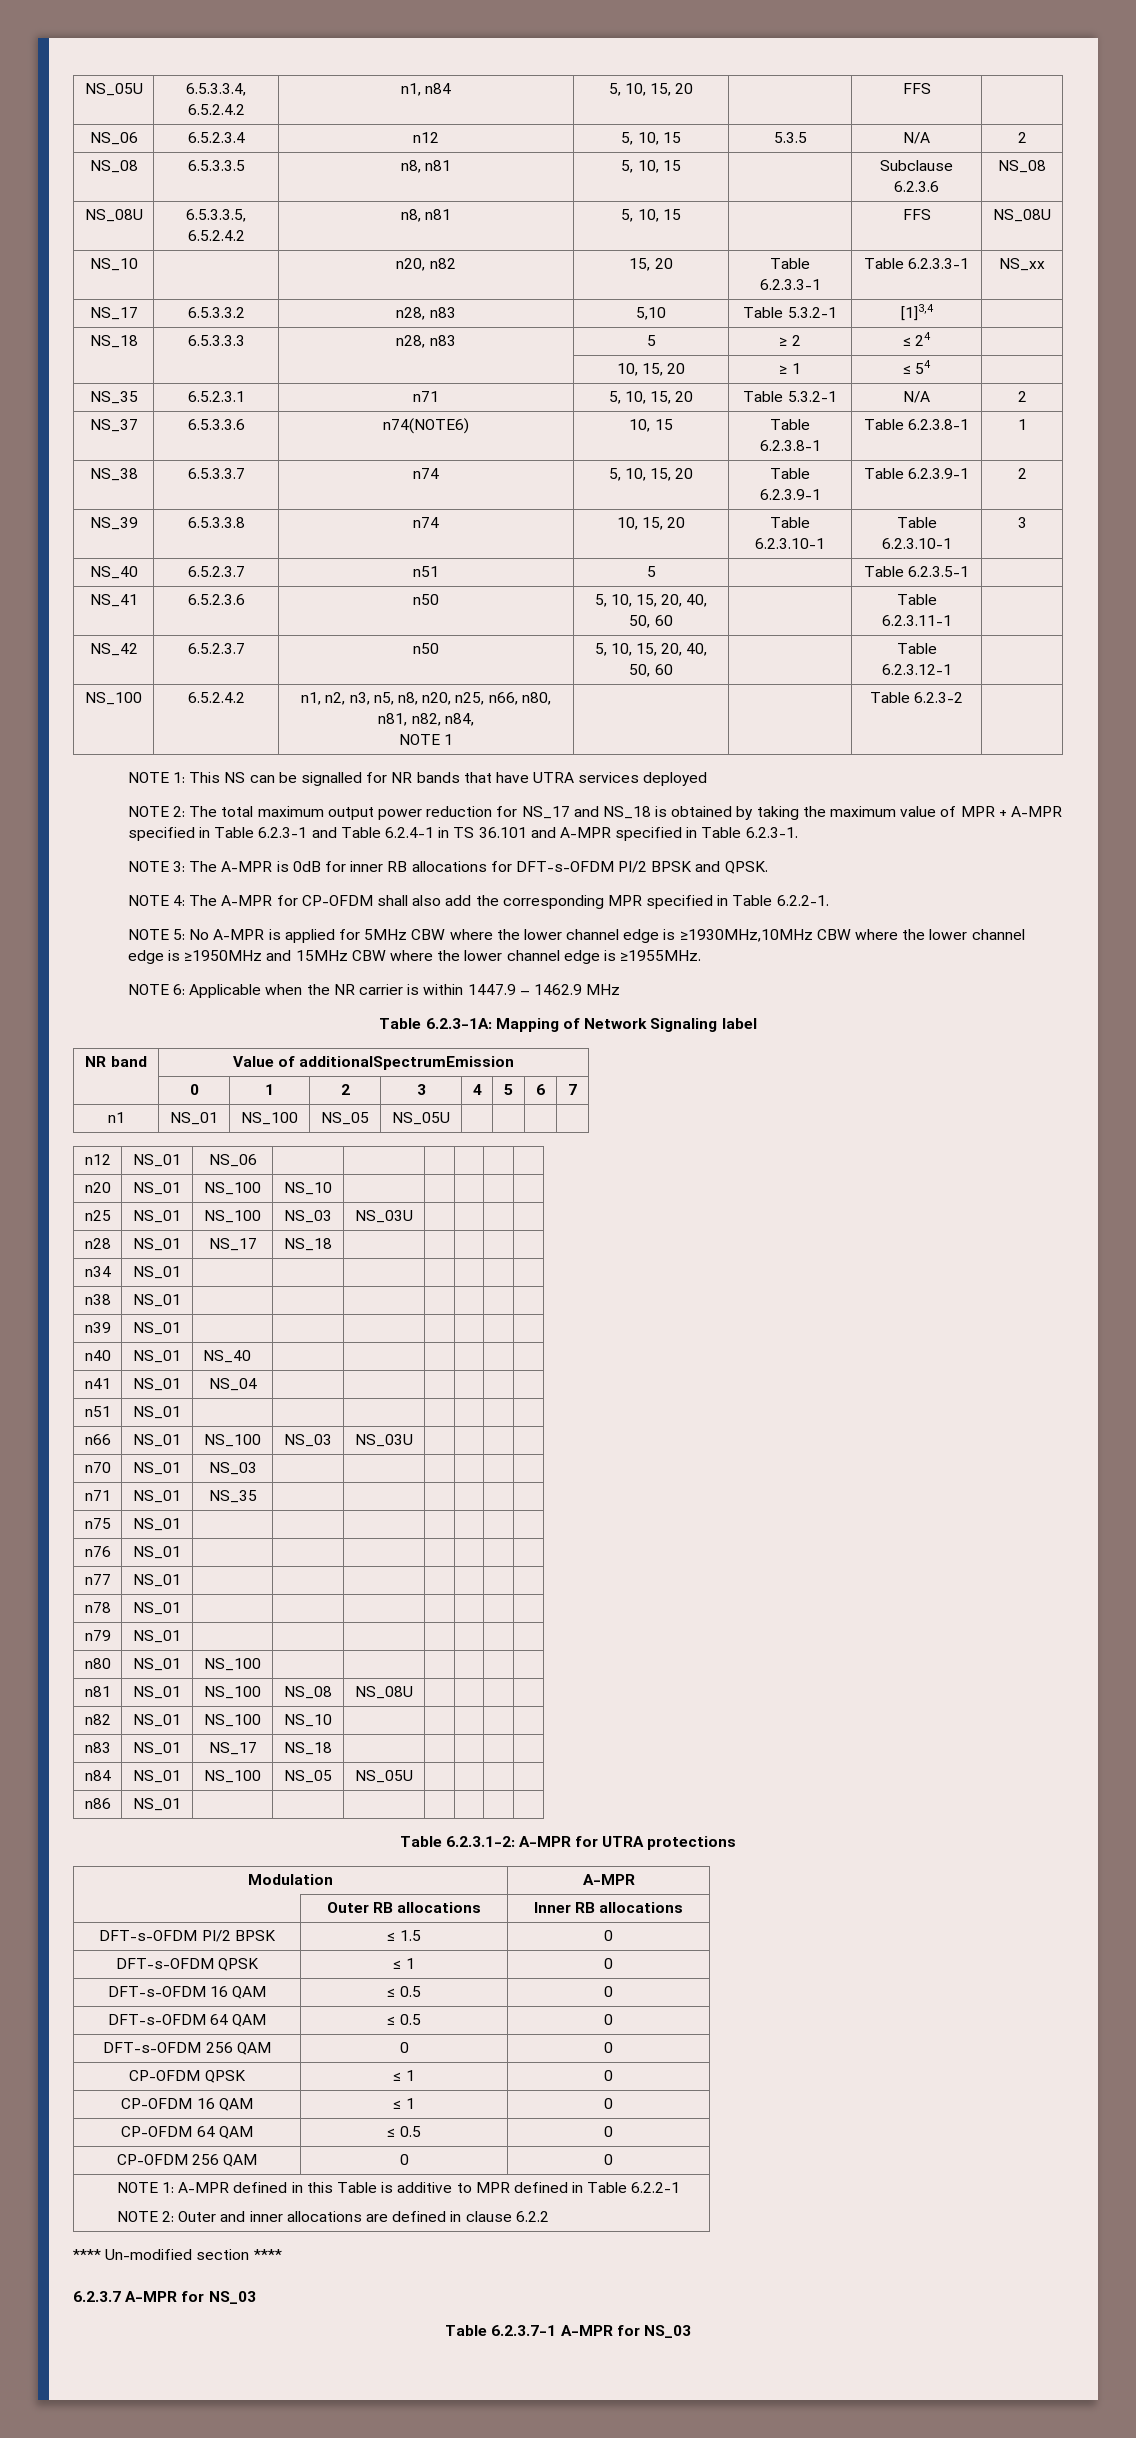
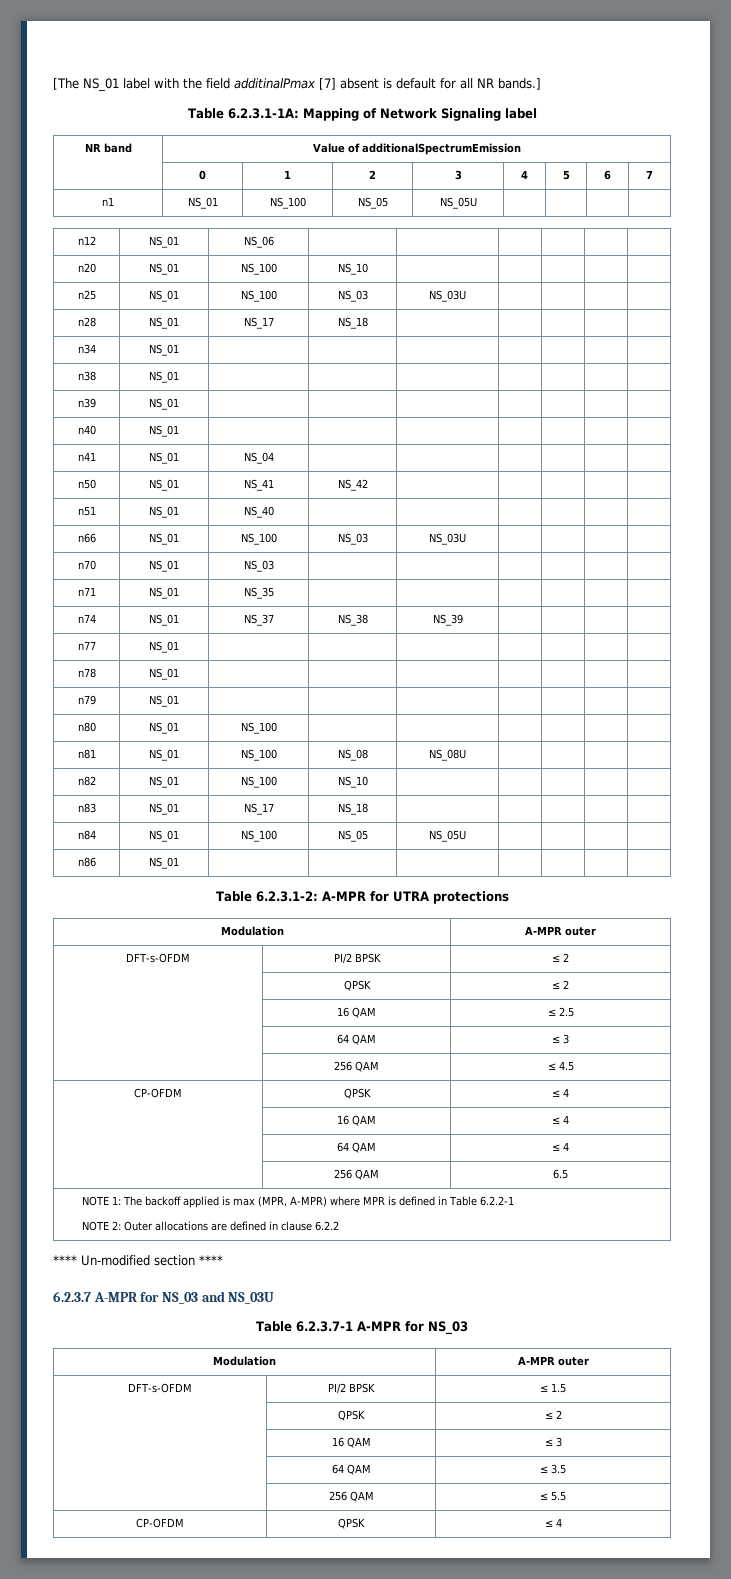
[84,83,143,96] [186,83,246,96] [187,104,245,115] [400,83,452,96] [608,83,694,96] [902,83,931,94] [89,132,138,145] [187,132,245,143] [413,132,440,143] [621,132,681,145] [773,132,807,143] [903,132,930,144] [1017,132,1027,143] [89,160,138,173] [187,160,245,171] [400,160,452,173] [621,160,681,173] [880,160,953,171] [894,181,939,192] [998,160,1046,173] [84,209,143,222] [186,209,246,222] [187,230,245,241] [400,209,452,222] [621,209,681,222] [902,209,931,220] [993,209,1051,222] [89,258,138,271] [396,258,456,271] [629,258,673,271] [770,258,810,269] [759,279,821,290] [863,258,970,269] [999,258,1045,271] [89,307,138,320] [187,307,245,318] [396,307,456,320] [636,307,666,320] [743,307,837,318] [900,304,934,321] [89,335,138,348] [187,335,245,346] [396,335,456,348] [646,335,656,346] [779,335,801,346] [902,332,932,346] [616,363,686,376] [779,363,801,374] [902,360,932,374] [89,391,138,404] [187,391,245,402] [413,391,440,402] [608,391,694,404] [743,391,837,402] [903,391,930,403] [1017,391,1027,402] [89,419,138,432] [187,419,245,430] [383,418,470,434] [629,419,673,432] [770,419,810,430] [759,440,821,451] [863,419,970,430] [1017,419,1027,430] [89,468,138,481] [187,468,245,479] [413,468,440,479] [608,468,694,481] [770,468,810,479] [759,489,821,500] [863,468,970,479] [1017,468,1027,479] [89,517,138,530] [187,517,245,528] [413,517,440,528] [616,517,686,530] [770,517,810,528] [755,538,825,549] [896,517,937,528] [881,538,952,549] [1017,517,1027,528] [89,566,138,579] [187,566,245,577] [413,566,440,577] [646,566,656,577] [863,566,970,577] [89,594,138,607] [187,594,245,605] [413,594,440,605] [594,594,708,607] [629,615,673,628] [896,594,937,605] [881,615,952,626] [89,643,138,656] [187,643,245,654] [413,643,440,654] [594,643,708,656] [629,664,673,677] [896,643,937,654] [881,664,952,675] [85,692,142,705] [187,692,245,703] [301,692,551,705] [378,713,474,726] [398,734,454,745] [869,692,964,703] [127,772,708,786] [127,806,1062,820] [127,827,798,841] [127,861,768,874] [127,895,829,909] [127,929,1025,943] [127,950,702,964] [127,984,621,998] [379,1018,492,1029] NS_05U | 6.5.3.3.4, 6.5.2.4.2 | n1, n84 | 5, 10, 15, 20 | | FFS | // NS_06 | 6.5.2.3.4 | n12 | 5, 10, 15 | 5.3.5 | N/A | 2 // NS_08 | 6.5.3.3.5 | n8, n81 | 5, 10, 15 | | Subclause 6.2.3.6 | NS_08 // NS_08U | 6.5.3.3.5, 6.5.2.4.2 | n8, n81 | 5, 10, 15 | | FFS | NS_08U // NS_10 | | n20, n82 | 15, 20 | Table 6.2.3.3-1 | Table 6.2.3.3-1 | NS_xx // NS_17 | 6.5.3.3.2 | n28, n83 | 5,10 | Table 5.3.2-1 | [1]3,4 | // NS_18 | 6.5.3.3.3 | n28, n83 | 5 | ≥ 2 | ≤ 24 | // | | | 10, 15, 20 | ≥ 1 | ≤ 54 | // NS_35 | 6.5.2.3.1 | n71 | 5, 10, 15, 20 | Table 5.3.2-1 | N/A | 2 // NS_37 | 6.5.3.3.6 | n74(NOTE6) | 10, 15 | Table 6.2.3.8-1 | Table 6.2.3.8-1 | 1 // NS_38 | 6.5.3.3.7 | n74 | 5, 10, 15, 20 | Table 6.2.3.9-1 | Table 6.2.3.9-1 | 2 // NS_39 | 6.5.3.3.8 | n74 | 10, 15, 20 | Table 6.2.3.10-1 | Table 6.2.3.10-1 | 3 // NS_40 | 6.5.2.3.7 | n51 | 5 | | Table 6.2.3.5-1 | // NS_41 | 6.5.2.3.6 | n50 | 5, 10, 15, 20, 40, 50, 60 | | Table 6.2.3.11-1 | // NS_42 | 6.5.2.3.7 | n50 | 5, 10, 15, 20, 40, 50, 60 | | Table 6.2.3.12-1 | // NS_100 | 6.5.2.4.2 | n1, n2, n3, n5, n8, n20, n25, n66, n80, n81, n82, n84, // NOTE 1 | | | Table 6.2.3-2 | // NOTE 1: This NS can be signalled for NR bands that have UTRA services deployed // NOTE 2: The total maximum output power reduction for NS_17 and NS_18 is obtained by taking the maximum value of MPR + A-MPR specified in Table 6.2.3-1 and Table 6.2.4-1 in TS 36.101 and A-MPR specified in Table 6.2.3-1. // NOTE 3: The A-MPR is 0dB for inner RB allocations for DFT-s-OFDM PI/2 BPSK and QPSK. // NOTE 4: The A-MPR for CP-OFDM shall also add the corresponding MPR specified in Table 6.2.2-1. // NOTE 5: No A-MPR is applied for 5MHz CBW where the lower channel edge is ≥1930MHz,10MHz CBW where the lower channel edge is ≥1950MHz and 15MHz CBW where the lower channel edge is ≥1955MHz. // NOTE 6: Applicable when the NR carrier is within 1447.9 – 1462.9 MHz // Table 6.2.3-1A: -> [53,78,541,92] [187,108,299,119] [The NS_01 label with the field additinalPmax [7] absent is default for all NR bands.] // Table 6.2.3.1-1A:
[202,1350,251,1363] NS_40 -> (179, 431) none
(257, 1384) none -> [77,479,96,489] [149,479,179,491] [243,479,274,491] [337,479,368,491] // n50 | NS_01 | NS_41 | NS_42 | | | | |
(181, 1412) none -> [243,506,274,518] NS_40
[84,1518,111,1529] [133,1518,181,1531] [84,1546,111,1557] [133,1546,181,1559] n75 | NS_01 | | | | | | | // n76 | NS_01 | | | -> [77,614,96,623] [149,614,179,626] [243,614,274,626] [337,614,368,626] [432,614,463,626] n74 | NS_01 | NS_37 | NS_38 | NS_39
[326,1902,482,1913] [533,1902,684,1913] [99,1930,276,1942] [387,1930,421,1941] [604,1930,613,1941] [115,1958,260,1971] [393,1958,415,1969] [604,1958,613,1969] [107,1986,267,1999] [387,1986,421,1997] [604,1986,613,1997] [107,2014,267,2027] [387,2014,421,2025] [604,2014,613,2025] [103,2042,271,2055] [399,2042,409,2053] [604,2042,613,2053] [129,2070,246,2083] [393,2070,415,2081] [604,2070,613,2081] [121,2098,253,2111] [393,2098,415,2109] [604,2098,613,2109] [121,2126,253,2139] [387,2126,421,2137] [604,2126,613,2137] [116,2154,258,2167] [399,2154,409,2165] [604,2154,613,2165] [116,2182,510,2193] // | Outer RB allocations | Inner RB allocations // DFT-s-OFDM PI/2 BPSK | ≤ 1.5 | 0 // DFT-s-OFDM QPSK | ≤ 1 | 0 // DFT-s-OFDM 16 QAM | ≤ 0.5 | 0 // DFT-s-OFDM 64 QAM | ≤ 0.5 | 0 // DFT-s-OFDM 256 QAM | 0 | 0 // CP-OFDM QPSK | ≤ 1 | 0 // CP-OFDM 16 QAM | ≤ 1 | 0 // CP-OFDM 64 QAM | ≤ 0.5 | 0 // CP-OFDM 256 QAM | 0 | 0 // NOTE 1: A-MPR defined in this Table is additive to MPR -> [565,927,596,936] [126,953,190,963] [333,953,381,964] [552,953,569,962] [343,980,371,991] [552,980,569,989] [337,1007,377,1018] [547,1007,574,1017] [337,1034,377,1045] [552,1034,569,1044] [334,1061,380,1072] [547,1061,574,1071] [134,1088,182,1098] [343,1088,371,1099] [552,1088,569,1097] [337,1115,377,1126] [552,1115,569,1124] [337,1142,377,1153] [552,1142,569,1151] [334,1169,380,1180] [553,1169,568,1179] [81,1196,396,1208] outer // DFT-s-OFDM | PI/2 BPSK | ≤ 2 // | QPSK | ≤ 2 // | 16 QAM | ≤ 2.5 // | 64 QAM | ≤ 3 // | 256 QAM | ≤ 4.5 // CP-OFDM | QPSK | ≤ 4 // | 16 QAM | ≤ 4 // | 64 QAM | ≤ 4 // | 256 QAM | 6.5 // NOTE 1: The backoff applied is max (MPR, A-MPR) where MPR is
[220,2211,283,2222] and inner -> (153, 1226) none
(256, 2297) none -> [201,1291,275,1304] and NS_03U
(691, 2331) none -> [213,1356,276,1366] [517,1356,589,1366] [128,1383,192,1393] [328,1383,376,1394] [540,1383,566,1393] [338,1410,366,1421] [544,1410,562,1419] [331,1437,371,1448] [544,1437,562,1447] [331,1464,371,1475] [540,1464,566,1474] [328,1491,374,1502] [540,1491,566,1501] [136,1518,184,1528] [338,1518,366,1529] [544,1518,562,1527] // Modulation | A-MPR outer // DFT-s-OFDM | PI/2 BPSK | ≤ 1.5 // | QPSK | ≤ 2 // | 16 QAM | ≤ 3 // | 64 QAM | ≤ 3.5 // | 256 QAM | ≤ 5.5 // CP-OFDM | QPSK | ≤ 4

